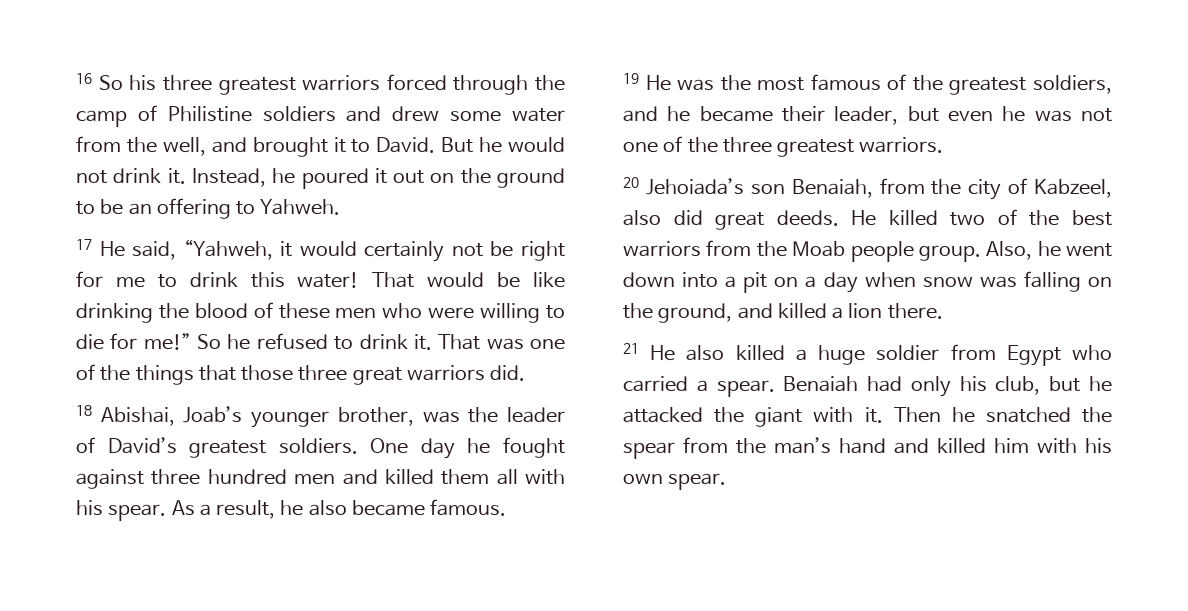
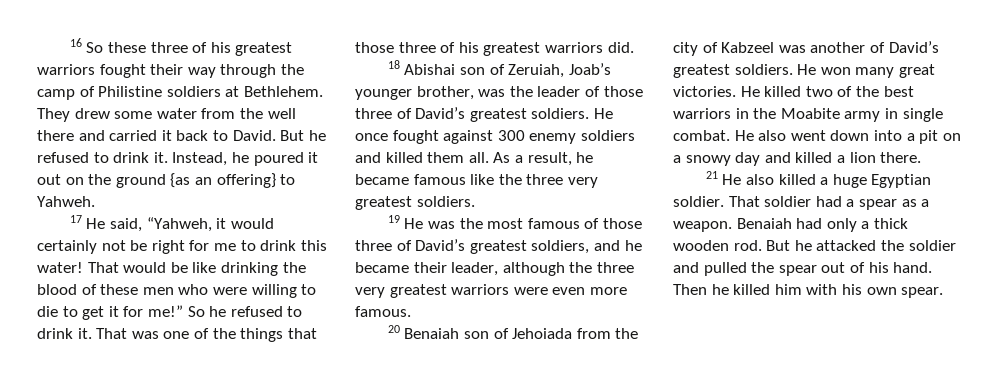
[129,74,447,95] his three greatest warriors forced -> [108,42,293,56] [37,64,216,78] these three of his greatest warriors fought their way
[346,106,382,122] and -> [225,86,323,97] [37,108,70,122] at Bethlehem. They
[162,137,346,157] well, and brought it -> [267,108,296,119] [37,130,209,141] well there and carried it back
[508,137,566,152] [76,170,107,184] would not -> [37,152,109,163] refused to
[76,198,231,219] to be an offering -> [170,173,276,188] {as an offering}
(104, 342) none -> [62,306,119,320] to get it
[352,367,402,385] great -> [440,42,541,56] of his greatest
[100,407,175,426] Abishai, -> [404,64,565,78] Abishai son of Zeruiah,
[107,437,565,459] [76,469,565,489] [76,499,507,521] David’s greatest soldiers. One day he fought against three hundred men and killed them all with his spear. As a result, he also became famous. -> [603,86,643,97] [355,107,613,122] [355,130,635,144] [355,152,594,166] [355,174,598,188] [355,196,475,210] those three of David’s greatest soldiers. He once fought against 300 enemy soldiers and killed them all. As a result, he became famous like the three very greatest soldiers.
[912,75,943,91] the -> [603,218,643,229] [355,239,466,251] those three of David’s
[907,106,1112,122] [623,136,944,157] [623,177,1112,200] [623,210,839,230] but even he was not one of the three greatest warriors. // 20 Jehoiada’s son Benaiah, from the city of Kabzeel, also did great deeds. -> [502,262,634,276] [355,284,627,298] [355,306,411,317] [387,325,639,339] [673,41,939,56] [673,64,935,78] [673,86,736,97] although the three very greatest warriors were even more famous. // 20 Benaiah son of Jehoiada from the city of Kabzeel was another of David’s greatest soldiers. He won many great victories.
[706,240,1061,262] from the Moab people group. Also, he -> [735,108,943,122] [673,130,787,141] in the Moabite army in single combat. He also
[823,271,1112,293] [623,303,733,323] day when snow was falling on the ground, -> [685,152,761,166] snowy day
[876,344,1112,366] [623,376,1112,397] [623,407,1112,427] [623,437,929,459] soldier from Egypt who carried a spear. Benaiah had only his club, but he attacked the giant with it. Then he snatched the spear from the man’s hand and -> [871,174,932,188] [673,196,930,210] [673,218,908,232] [673,240,956,251] [673,262,933,276] [673,284,729,295] Egyptian soldier. That soldier had a spear as a weapon. Benaiah had only a thick wooden rod. But he attacked the soldier and pulled the spear out of his hand. Then he

